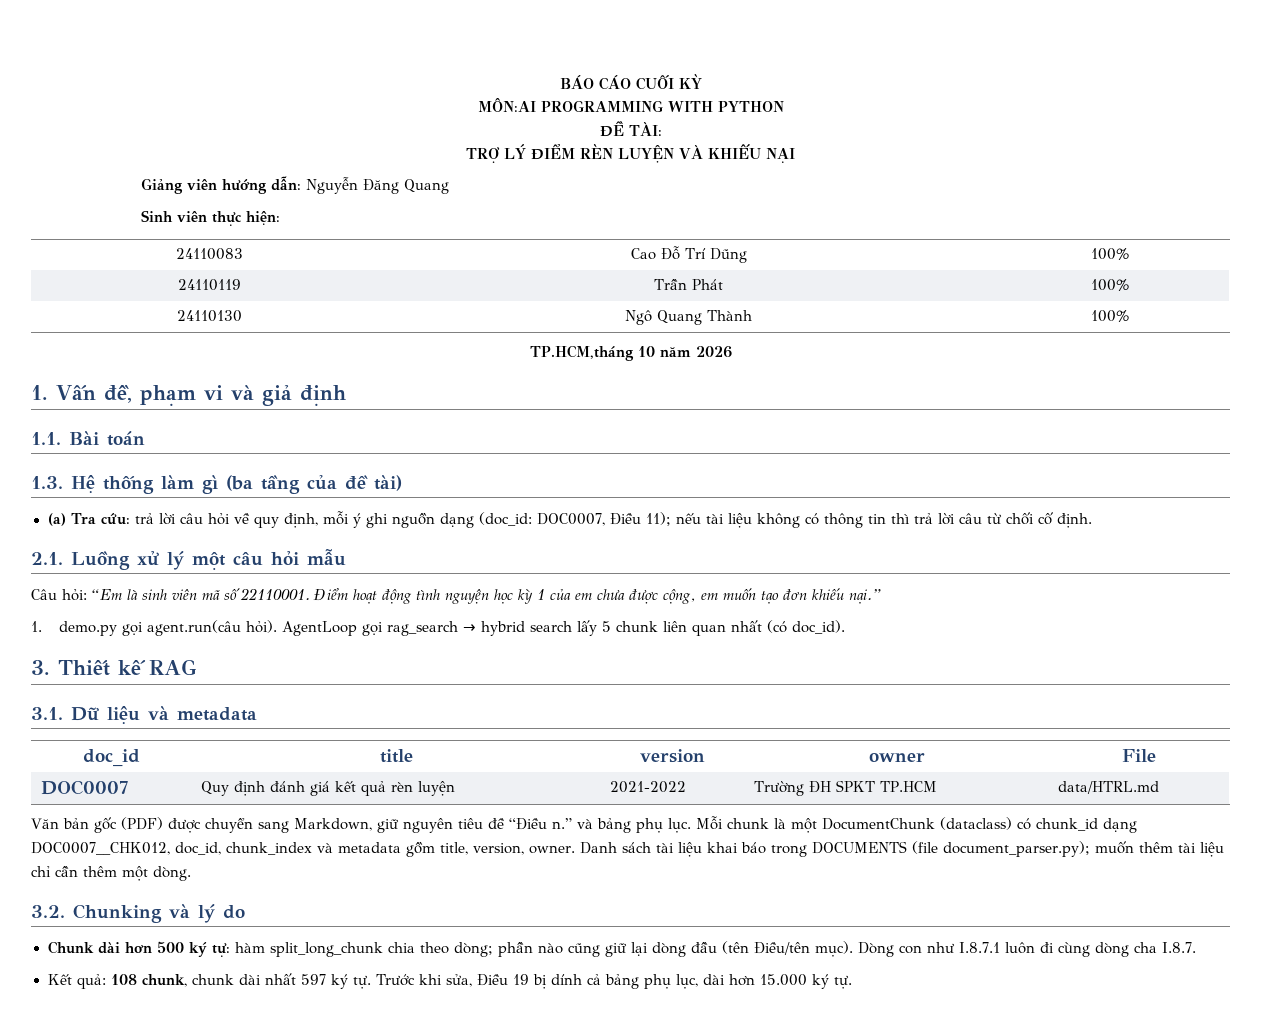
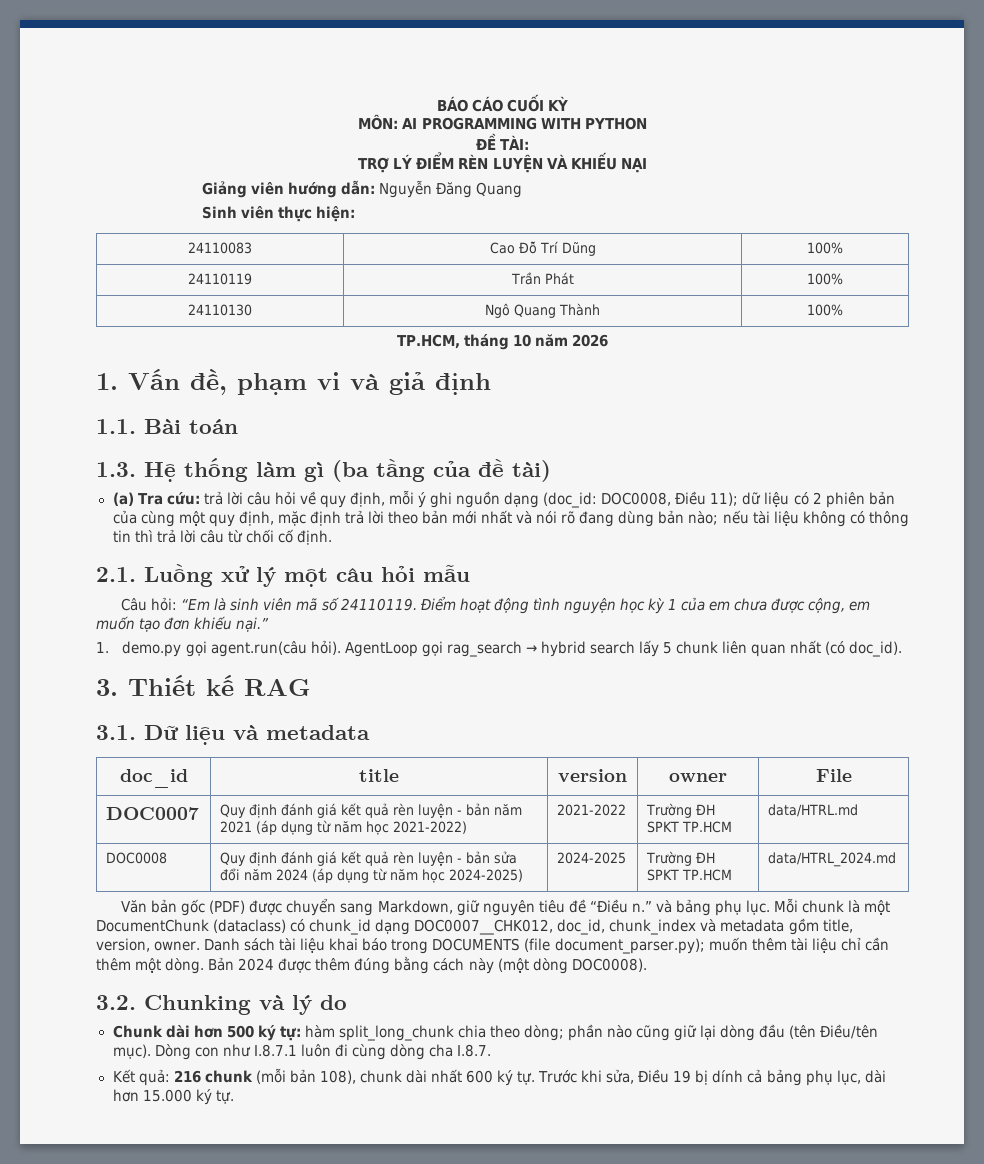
[477,98,536,112] MÔN:AI -> [358,114,418,130] MÔN: AI
[529,345,634,361] TP.HCM,tháng -> [396,334,509,350] TP.HCM, tháng
[537,513,606,526] DOC0007, -> [601,492,672,506] DOC0008,
(672, 519) none -> [742,491,895,508] [112,510,719,527] dữ liệu có 2 phiên bản của cùng một quy định, mặc định trả lời theo bản mới nhất và nói rõ đang dùng bản nào;
[240,588,310,600] 22110001. -> [340,598,417,611] 24110119.
(456, 788) none -> [457,803,523,816] [220,820,468,835] - bản năm 2021 (áp dụng từ năm học 2021-2022)
(1160, 787) none -> [106,852,168,864] [220,851,518,866] [220,868,524,883] [557,852,627,864] [646,851,716,866] [647,869,733,881] [768,852,897,867] // DOC0008 | Quy định đánh giá kết quả rèn luyện - bản sửa đổi năm 2024 (áp dụng từ năm học 2024-2025) | 2024-2025 | Trường ĐH SPKT TP.HCM | data/HTRL_2024.md
(191, 873) none -> [208,956,647,974] Bản 2024 được thêm đúng bằng cách này (một dòng DOC0008).
[110,974,187,987] 108 chunk, -> [173,1068,356,1084] 216 chunk (mỗi bản 108),
[300,974,326,985] 597 -> [466,1070,494,1083] 600

